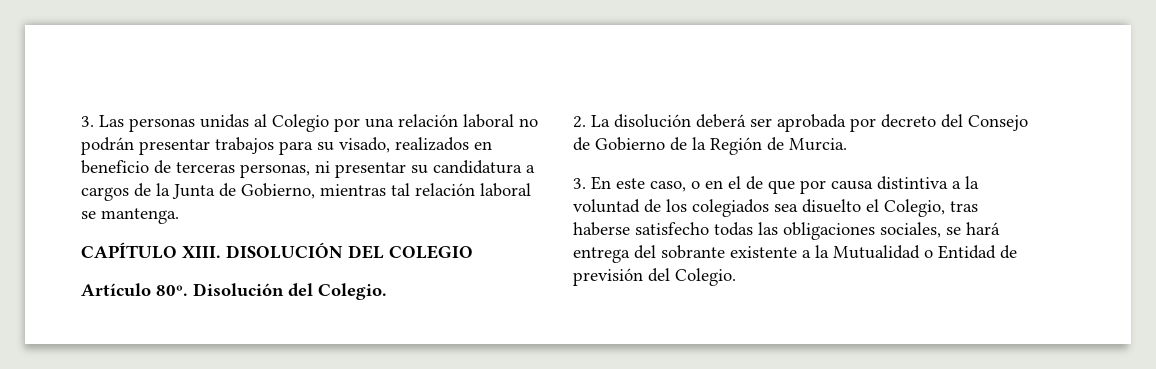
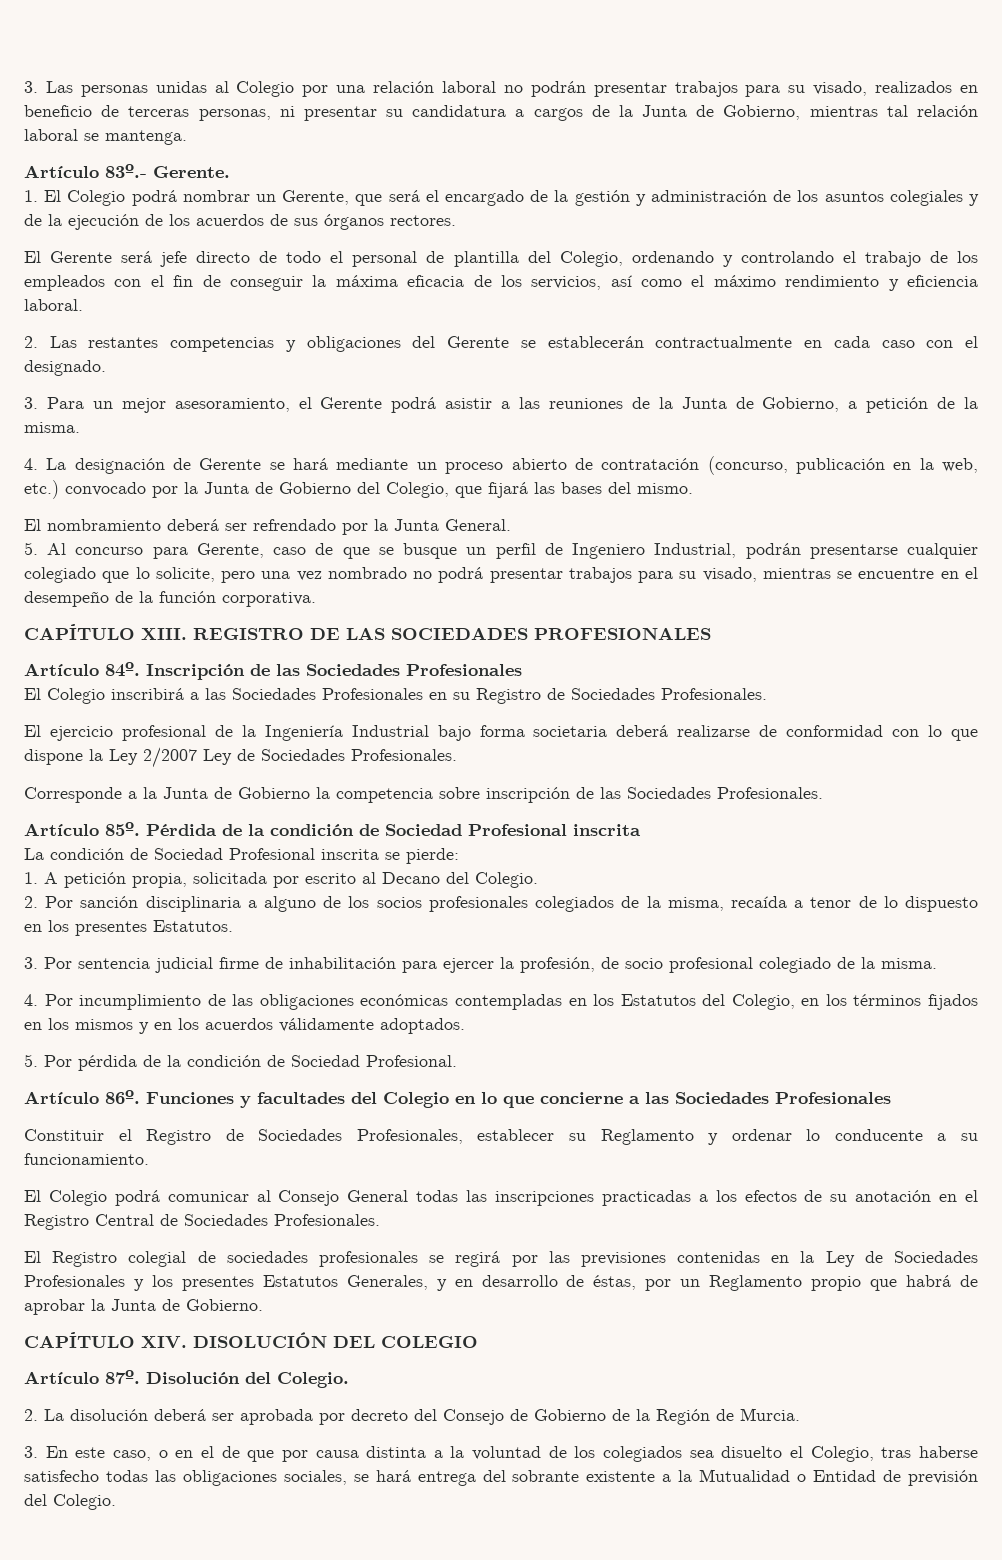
[81,242,221,259] CAPÍTULO XIII. -> [24,164,230,178] [24,190,980,206] [24,214,456,230] [24,251,979,267] [24,275,979,291] [24,299,83,311] [24,336,979,352] [24,360,106,376] [24,397,978,413] [24,422,80,433] [24,456,979,475] [24,480,693,499] [24,519,511,535] [24,542,979,559] [24,567,979,583] [24,591,316,607] [24,624,711,640] [24,662,522,680] [24,688,767,704] [24,725,978,741] [24,747,457,768] [24,787,823,803] [24,822,641,836] [24,848,459,864] [24,872,538,888] [24,896,979,912] [24,920,233,936] [24,957,937,973] [24,994,978,1010] [24,1018,465,1034] [24,1054,457,1071] [24,1090,891,1108] [24,1129,978,1145] [24,1153,149,1165] [24,1190,979,1206] [24,1214,380,1230] [24,1251,978,1267] [24,1275,979,1291] [24,1299,263,1315] [24,1332,187,1348] Artículo 83º.- Gerente. // 1. El Colegio podrá nombrar un Gerente, que será el encargado de la gestión y administración de los asuntos colegiales y de la ejecución de los acuerdos de sus órganos rectores. // El Gerente será jefe directo de todo el personal de plantilla del Colegio, ordenando y controlando el trabajo de los empleados con el fin de conseguir la máxima eficacia de los servicios, así como el máximo rendimiento y eficiencia laboral. // 2. Las restantes competencias y obligaciones del Gerente se establecerán contractualmente en cada caso con el designado. // 3. Para un mejor asesoramiento, el Gerente podrá asistir a las reuniones de la Junta de Gobierno, a petición de la misma. // 4. La designación de Gerente se hará mediante un proceso abierto de contratación (concurso, publicación en la web, etc.) convocado por la Junta de Gobierno del Colegio, que fijará las bases del mismo. // El nombramiento deberá ser refrendado por la Junta General. // 5. Al concurso para Gerente, caso de que se busque un perfil de Ingeniero Industrial, podrán presentarse cualquier colegiado que lo solicite, pero una vez nombrado no podrá presentar trabajos para su visado, mientras se encuentre en el desempeño de la función corporativa. // CAPÍTULO XIII. REGISTRO DE LAS SOCIEDADES PROFESIONALES // Artículo 84º. Inscripción de las Sociedades Profesionales // El Colegio inscribirá a las Sociedades Profesionales en su Registro de Sociedades Profesionales. // El ejercicio profesional de la Ingeniería Industrial bajo forma societaria deberá realizarse de conformidad con lo que dispone la Ley 2/2007 Ley de Sociedades Profesionales. // Corresponde a la Junta de Gobierno la competencia sobre inscripción de las Sociedades Profesionales. // Artículo 85º. Pérdida de la condición de Sociedad Profesional inscrita // La condición de Sociedad Profesional inscrita se pierde: // 1. A petición propia, solicitada por escrito al Decano del Colegio. // 2. Por sanción disciplinaria a alguno de los socios profesionales colegiados de la misma, recaída a tenor de lo dispuesto en los presentes Estatutos. // 3. Por sentencia judicial firme de inhabilitación para ejercer la profesión, de socio profesional colegiado de la misma. // 4. Por incumplimiento de las obligaciones económicas contempladas en los Estatutos del Colegio, en los términos fijados en los mismos y en los acuerdos válidamente adoptados. // 5. Por pérdida de la condición de Sociedad Profesional. // Artículo 86º. Funciones y facultades del Colegio en lo que concierne a las Sociedades Profesionales // Constituir el Registro de Sociedades Profesionales, establecer su Reglamento y ordenar lo conducente a su funcionamiento. // El Colegio podrá comunicar al Consejo General todas las inscripciones practicadas a los efectos de su anotación en el Registro Central de Sociedades Profesionales. // El Registro colegial de sociedades profesionales se regirá por las previsiones contenidas en la Ley de Sociedades Profesionales y los presentes Estatutos Generales, y en desarrollo de éstas, por un Reglamento propio que habrá de aprobar la Junta de Gobierno. // CAPÍTULO XIV.
[156,285,188,296] 80º. -> [105,1370,140,1384] 87º.
[877,176,948,190] distintiva -> [366,1446,427,1458] distinta

